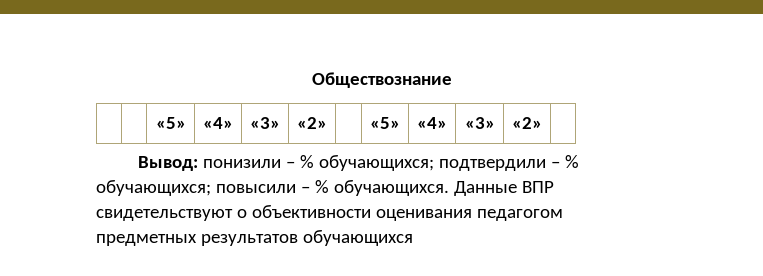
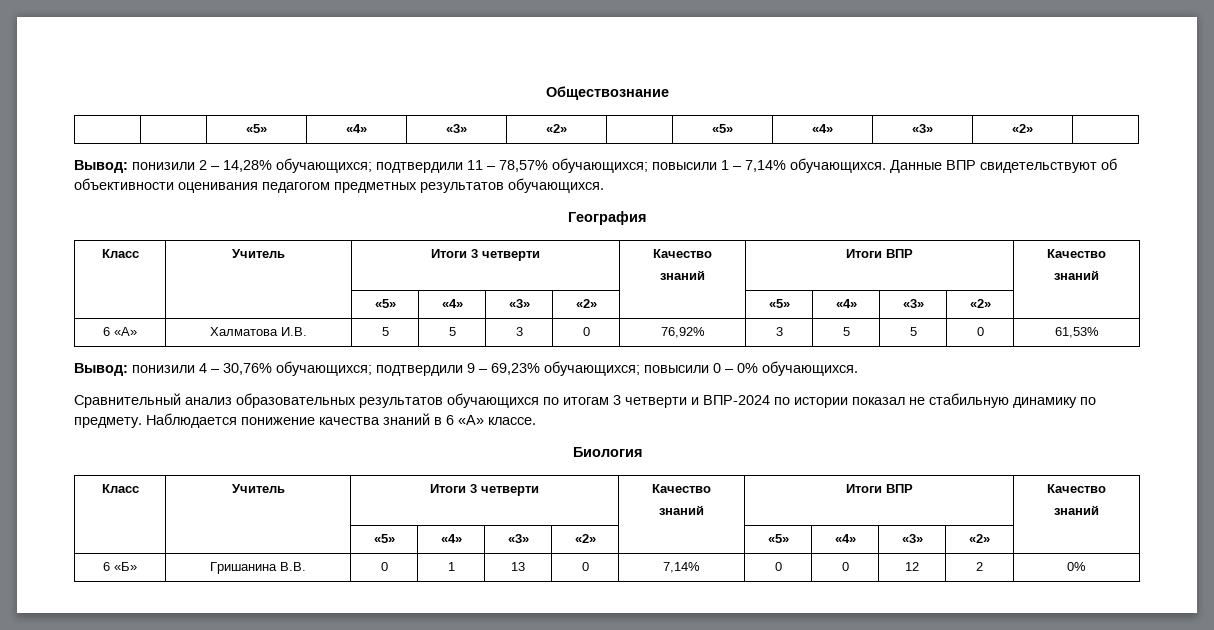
[285,155,579,171] [96,180,329,196] – % обучающихся; подтвердили – % обучающихся; повысили – % -> [199,158,786,173] 2 – 14,28% обучающихся; подтвердили 11 – 78,57% обучающихся; повысили 1 – 7,14%
[236,209,247,218] о -> [1101,158,1117,170] об
[302,230,413,246] обучающихся -> [508,178,604,193] [568,211,646,225] [101,249,139,258] [232,249,285,258] [431,249,540,261] [653,249,712,258] [660,270,705,280] [846,249,914,258] [1047,249,1106,258] [1054,270,1099,280] [374,299,396,308] [441,299,463,308] [508,299,530,308] [575,299,597,308] [768,299,790,308] [835,299,857,308] [902,299,924,308] [969,299,991,308] [103,327,137,336] [210,327,307,336] [381,327,389,336] [448,327,456,336] [515,327,523,336] [582,327,590,336] [660,327,705,338] [775,327,783,336] [842,327,850,336] [909,327,917,336] [976,327,984,336] [1054,327,1099,338] [74,361,858,376] [74,393,1096,408] [74,413,536,428] [572,447,642,457] [101,484,139,493] [231,484,285,493] [430,484,539,496] [652,484,711,493] [659,505,704,515] [845,484,913,493] [1047,484,1106,493] [1054,505,1099,515] [373,534,395,543] [440,534,462,543] [507,534,529,543] [574,534,596,543] [767,534,789,543] [834,534,856,543] [901,534,923,543] [969,534,990,543] [103,562,137,571] [210,562,306,574] [380,562,388,571] [447,562,455,571] [511,562,525,571] [581,562,589,571] [663,562,700,573] [774,562,782,571] [841,562,849,571] [905,562,919,571] [976,562,983,571] [1067,562,1086,571] обучающихся. // География // Класс | Учитель | Итоги 3 четверти | Качество // знаний | Итоги ВПР | Качество // знаний // | | «5» | «4» | «3» | «2» | | «5» | «4» | «3» | «2» | // 6 «А» | Халматова И.В. | 5 | 5 | 3 | 0 | 76,92% | 3 | 5 | 5 | 0 | 61,53% // Вывод: понизили 4 – 30,76% обучающихся; подтвердили 9 – 69,23% обучающихся; повысили 0 – 0% обучающихся. // Сравнительный анализ образовательных результатов обучающихся по итогам 3 четверти и ВПР-2024 по истории показал не стабильную динамику по предмету. Наблюдается понижение качества знаний в 6 «А» классе. // Биология // Класс | Учитель | Итоги 3 четверти | Качество // знаний | Итоги ВПР | Качество // знаний // | | «5» | «4» | «3» | «2» | | «5» | «4» | «3» | «2» | // 6 «Б» | Гришанина В.В. | 0 | 1 | 13 | 0 | 7,14% | 0 | 0 | 12 | 2 | 0%

